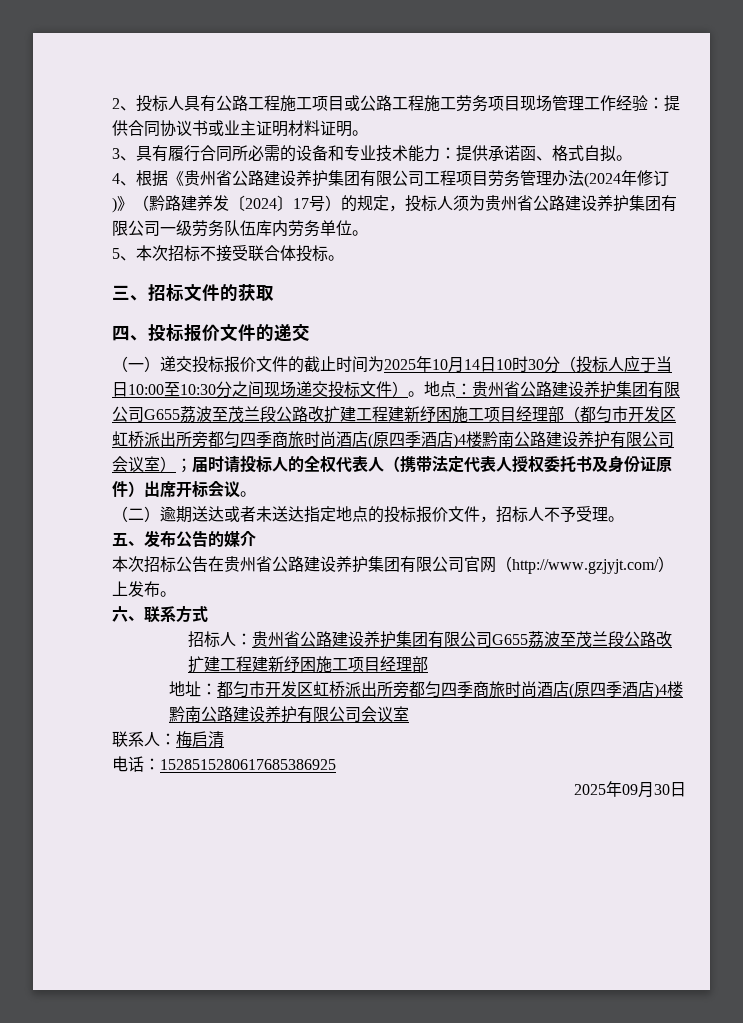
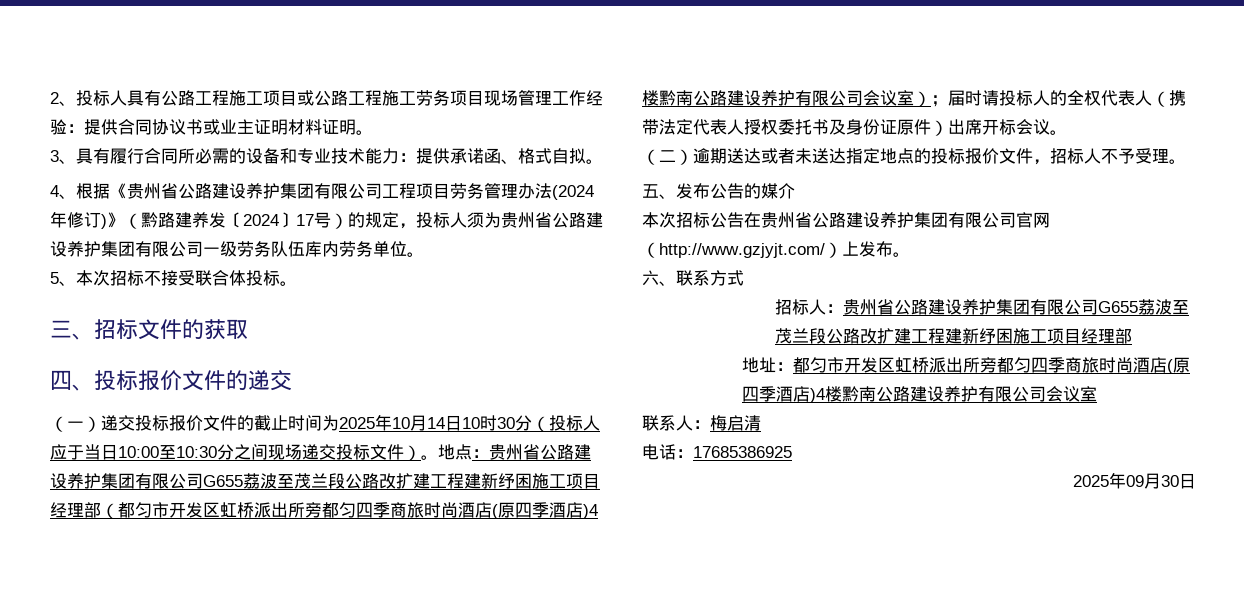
[160,759,336,770] 1528515280617685386925 -> [693,446,792,458] 17685386925

